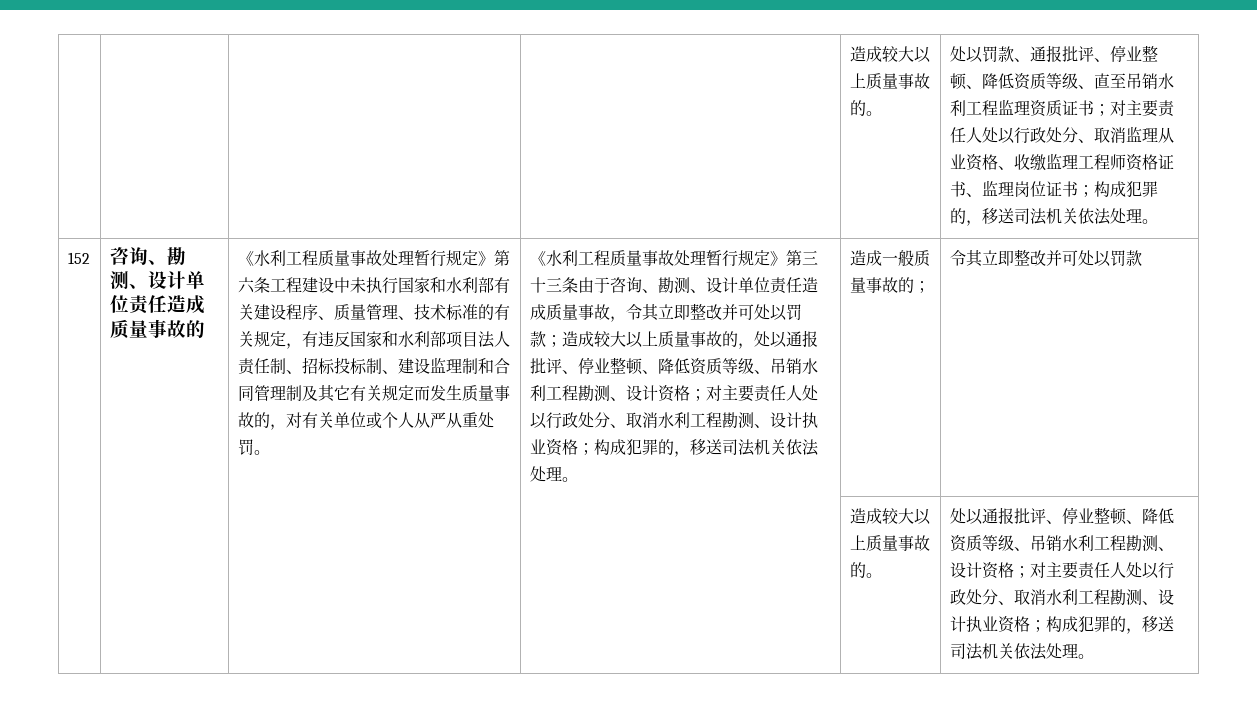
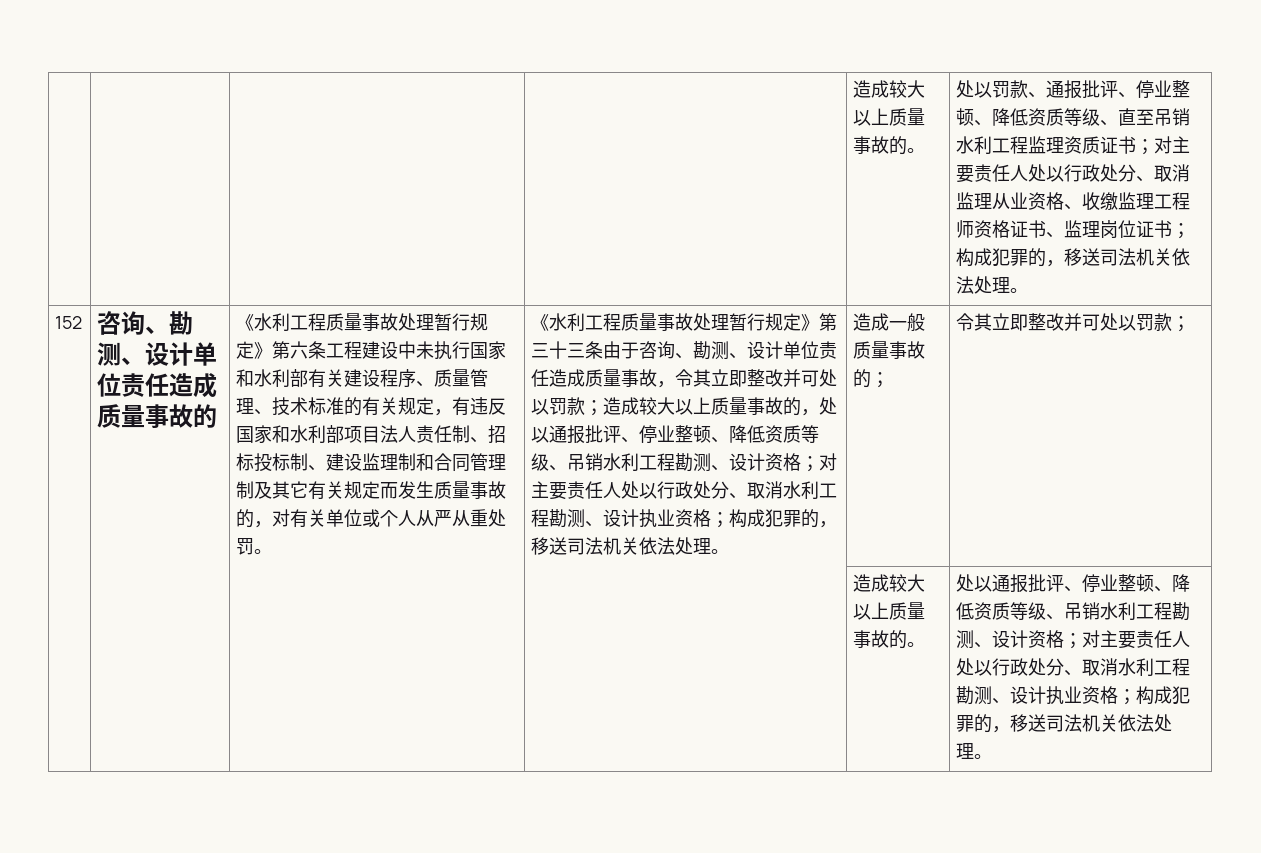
(1142, 258) none -> [1172,316,1191,332] ；

